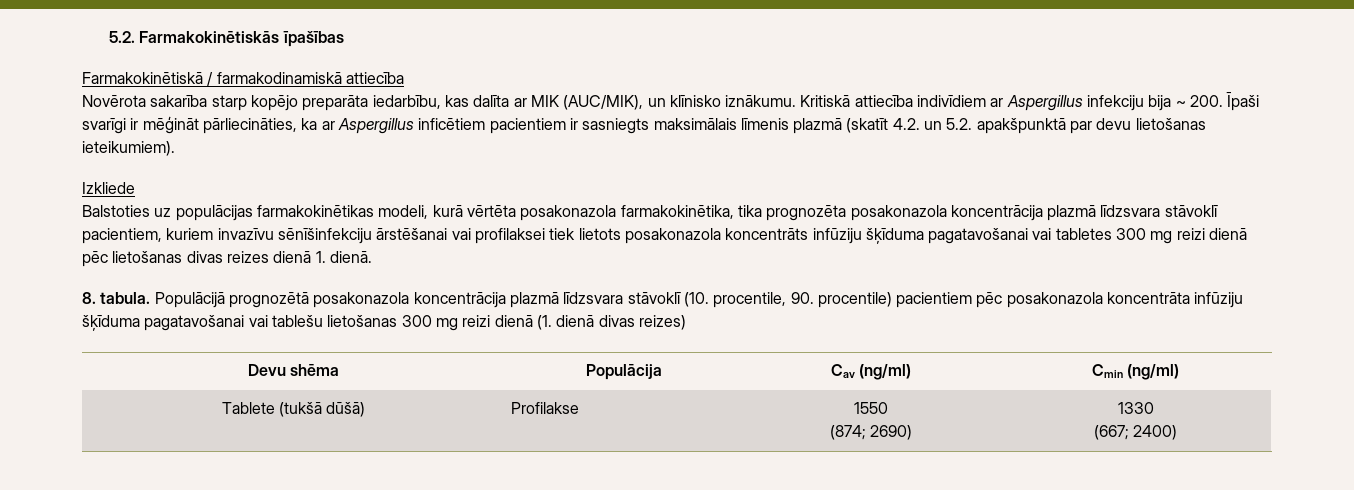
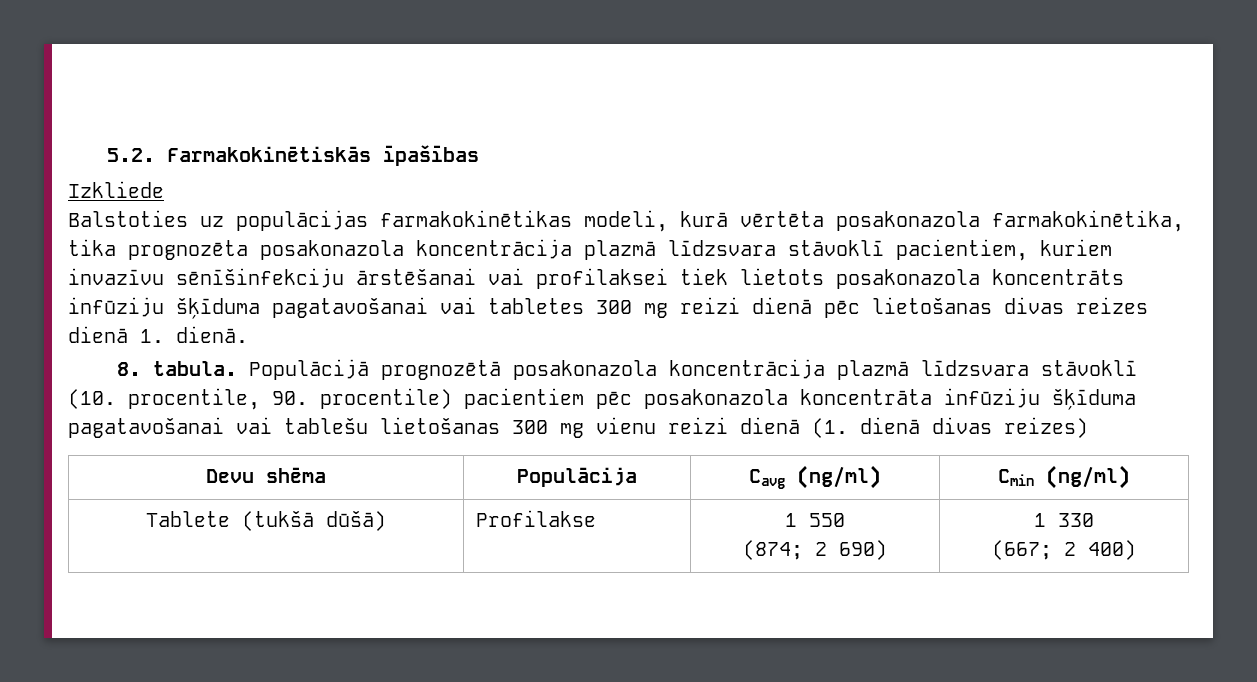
[82,72,404,86] [82,92,1260,111] [82,116,1206,134] [82,141,175,156] // Farmakokinētiskā / farmakodinamiskā attiecība // Novērota sakarība starp kopējo preparāta iedarbību, kas dalīta ar MIK (AUC/MIK), un klīnisko iznākumu. Kritiskā attiecība indivīdiem ar Aspergillus infekciju bija ~ 200. Īpaši svarīgi ir mēģināt pārliecināties, ka ar Aspergillus inficētiem pacientiem ir sasniegts maksimālais līmenis plazmā (skatīt 4.2. un 5.2. apakšpunktā par devu lietošanas ieteikumiem). -> (479, 155) none
(458, 324) none -> [596,417,656,434] vienu
[830,364,855,378] Cav -> [749,469,785,489] Cavg
[854,402,888,414] 1550 -> [785,513,845,527] 1 550
[870,425,913,440] [1117,402,1154,414] 2690) | 1330 -> [815,540,887,560] [1034,513,1094,527] 2 690) | 1 330
[1133,425,1178,440] 2400) -> [1064,540,1136,560] 2 400)

